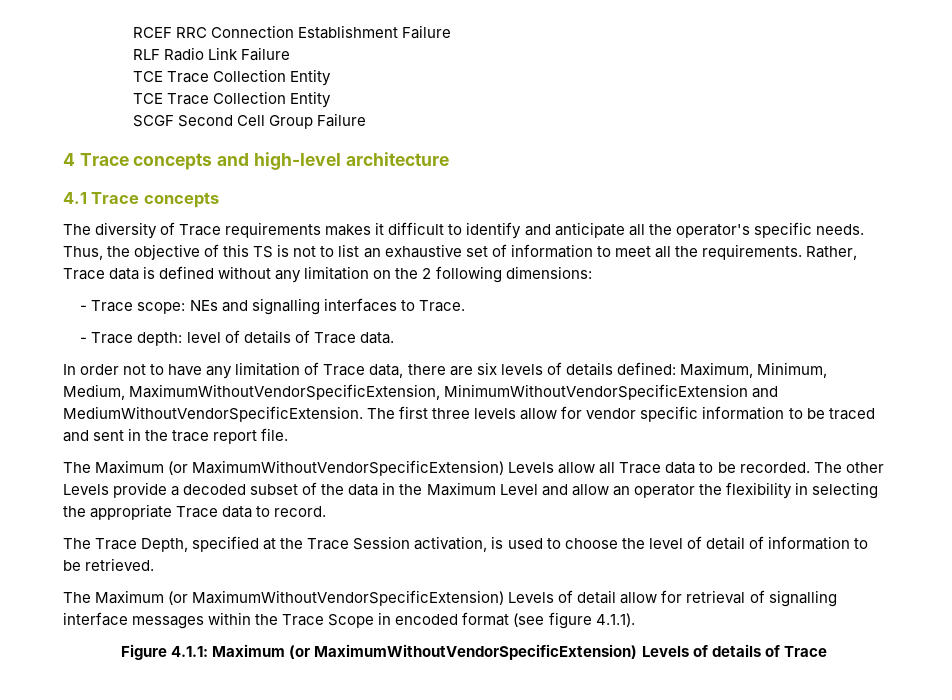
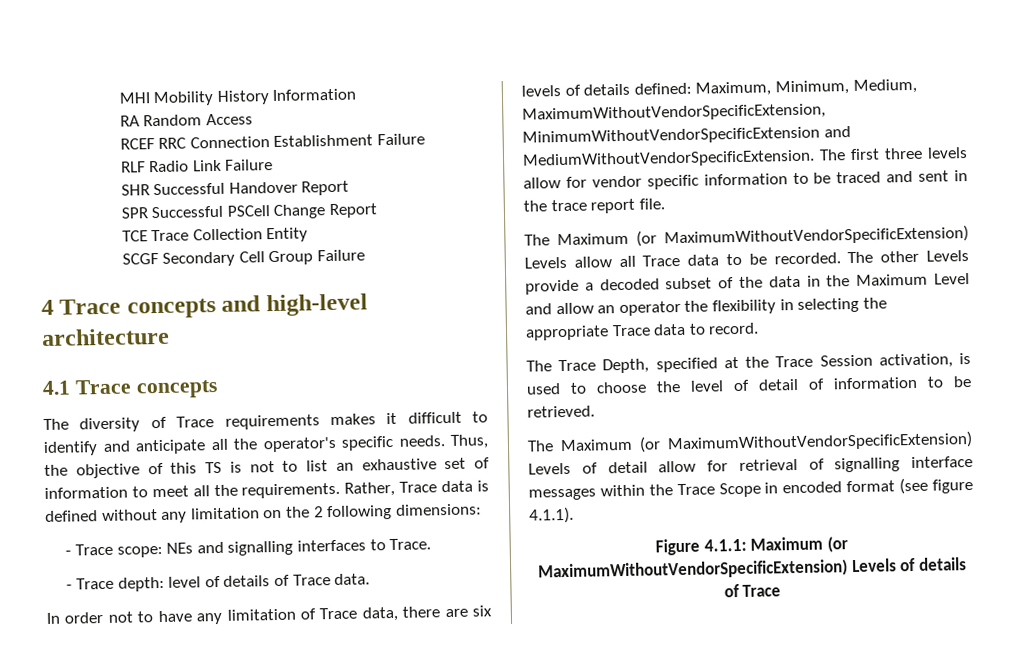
(132, 32) none -> [118,88,357,107] [119,113,253,127] MHI Mobility History Information // RA Random Access //
[132,69,331,86] TCE Trace Collection Entity -> [120,180,350,196] [120,203,378,219] SHR Successful Handover Report // SPR Successful PSCell Change Report
[177,115,233,127] Second -> [162,251,236,267] Secondary

